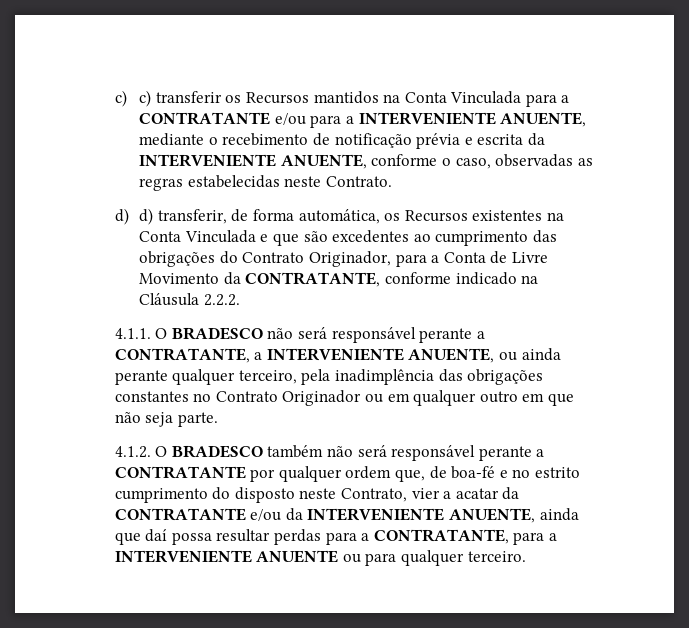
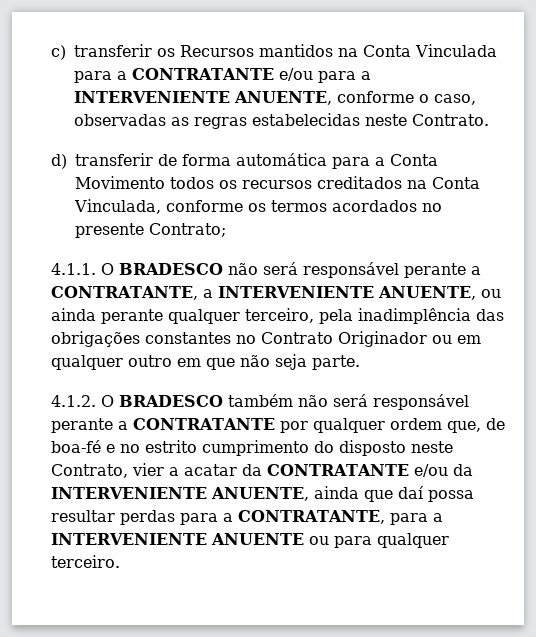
[114,90,152,107] c) c) -> [50,45,66,60] c)
[139,133,545,149] [139,154,367,169] mediante o recebimento de notificação prévia e escrita da INTERVENIENTE ANUENTE, -> (332, 98) none
[139,208,564,225] [139,230,557,246] [139,251,548,267] [139,272,539,287] [139,293,240,306] d) transferir, de forma automática, os Recursos existentes na Conta Vinculada e que são excedentes ao cumprimento das obrigações do Contrato Originador, para a Conta de Livre Movimento da CONTRATANTE, conforme indicado na Cláusula 2.2.2. -> [74,153,438,169] [74,176,480,189] [73,199,442,214] [74,223,226,238] transferir de forma automática para a Conta Movimento todos os recursos creditados na Conta Vinculada, conforme os termos acordados no presente Contrato;

